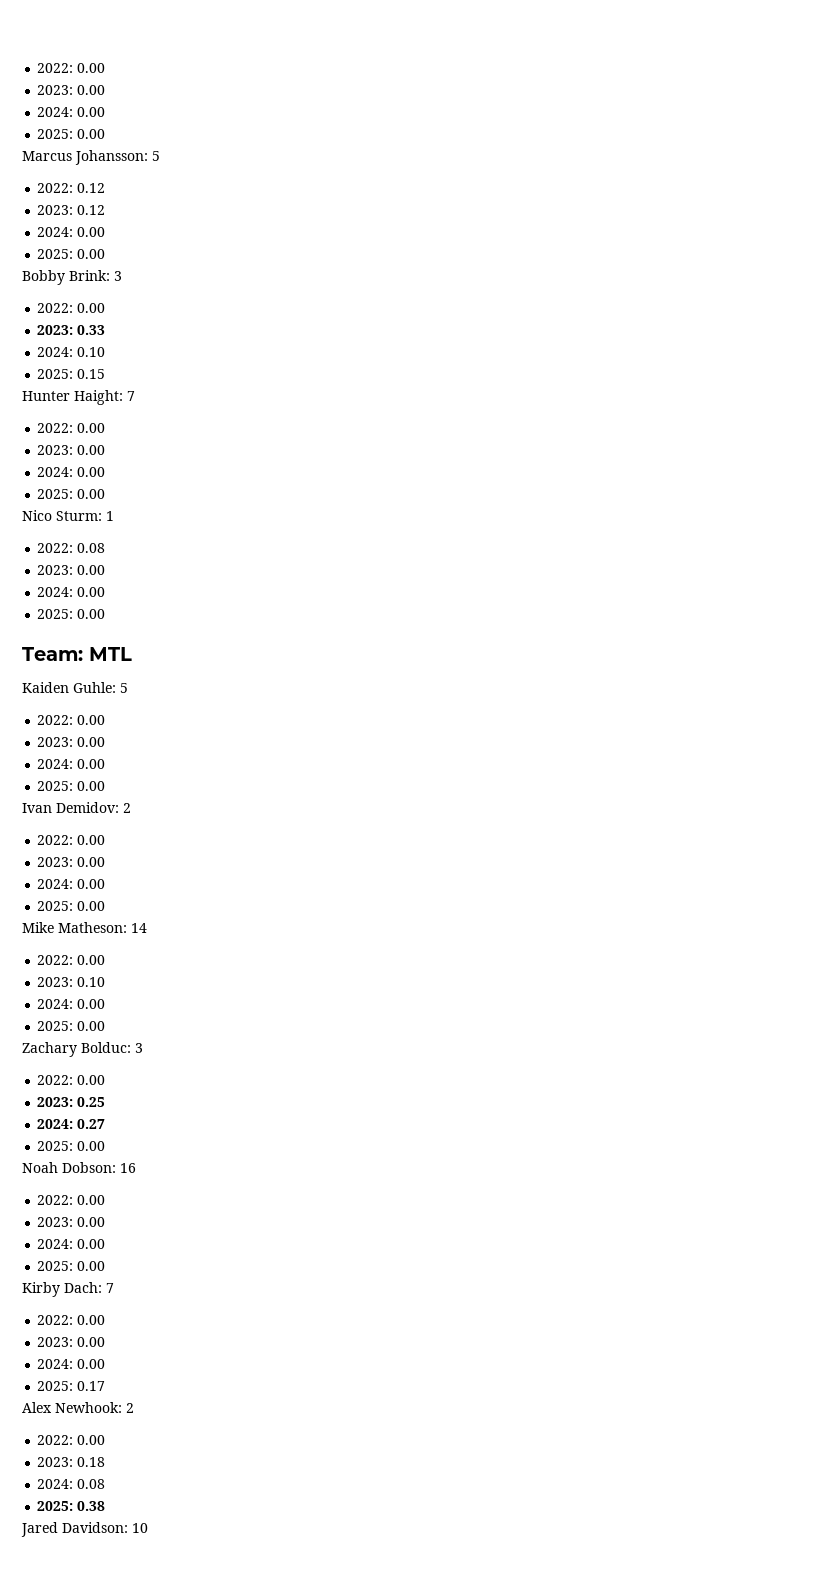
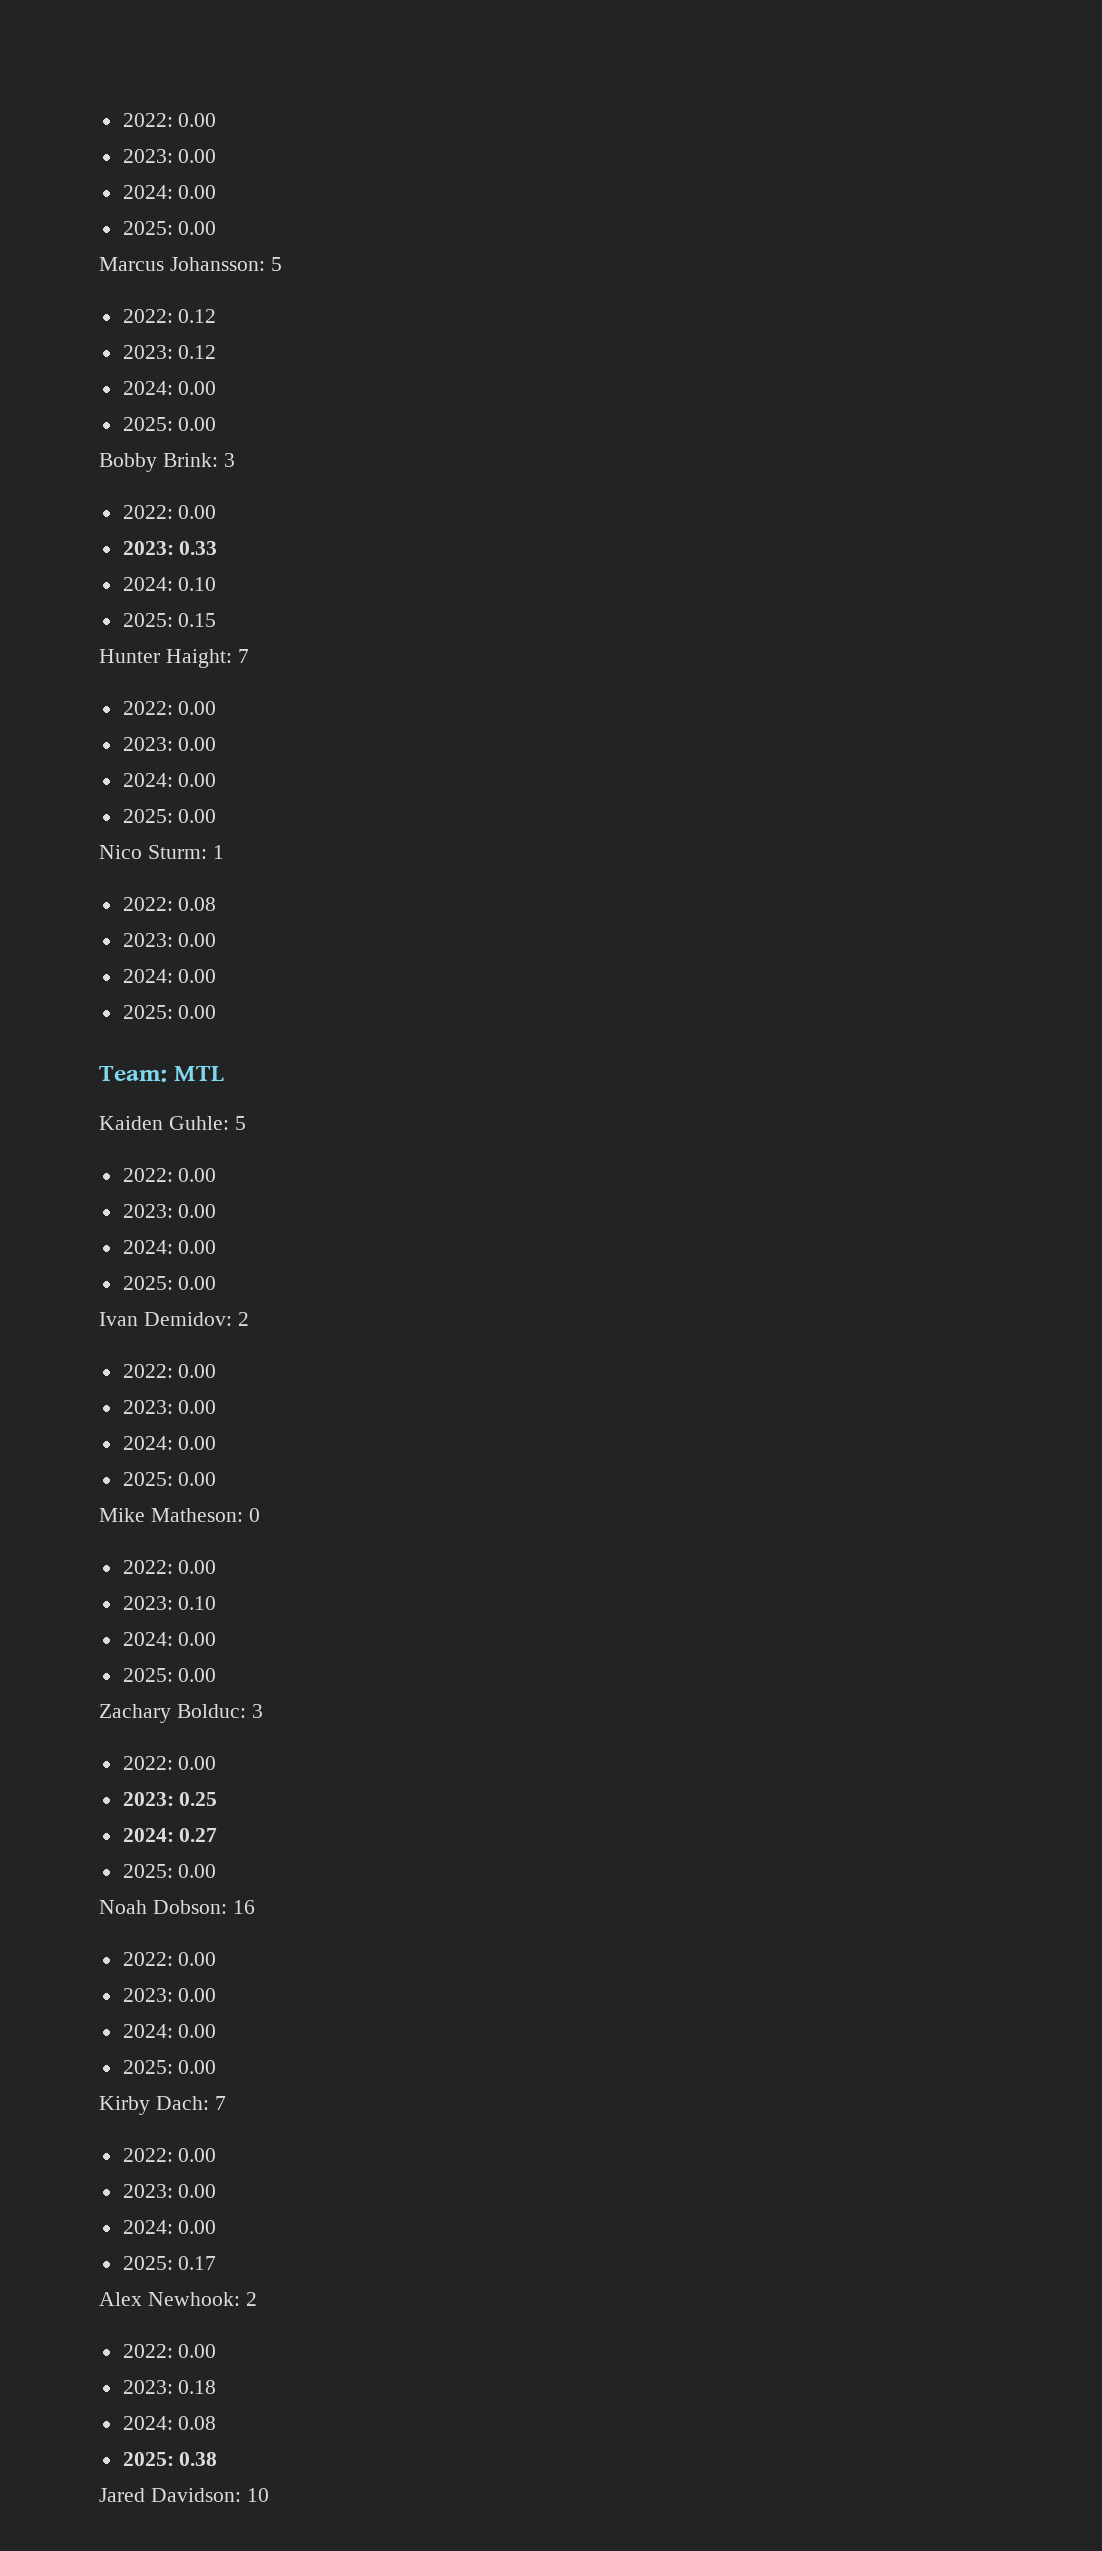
[131,923,147,933] 14 -> [248,1508,260,1522] 0

